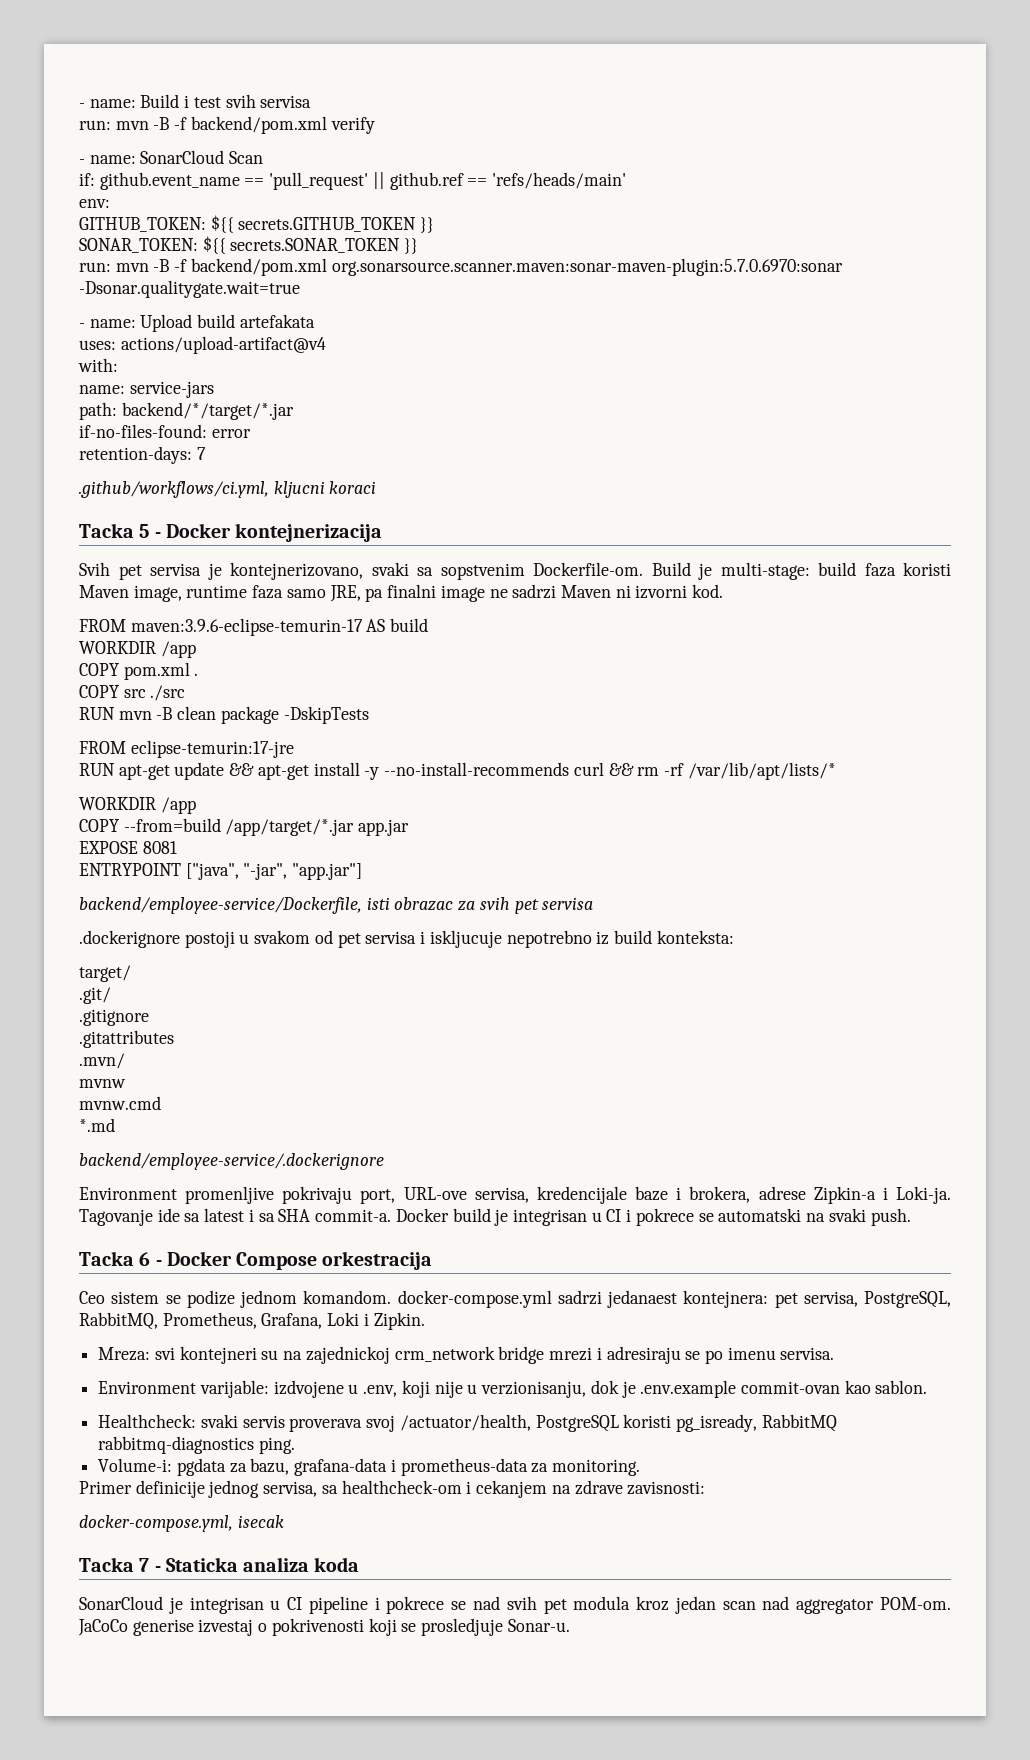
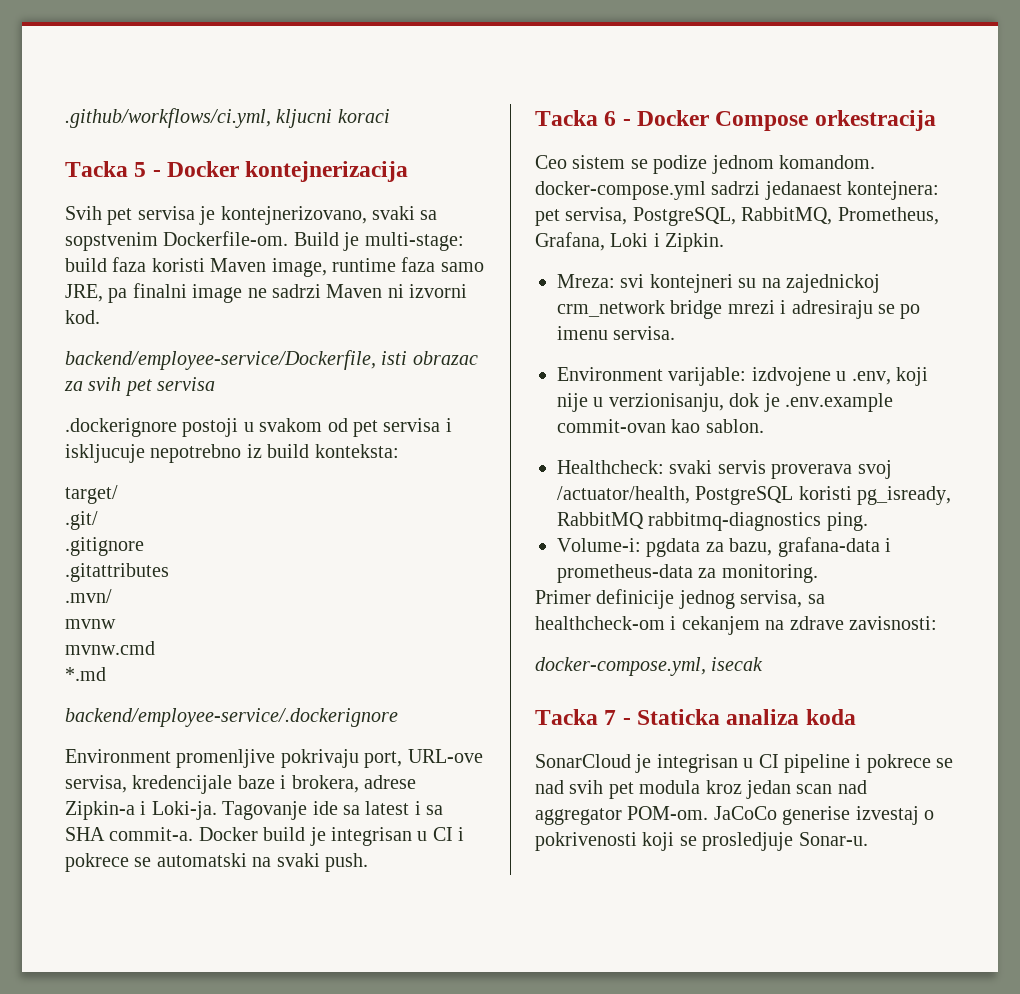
[79,94,312,108] [79,116,375,134] [79,150,264,164] [79,172,627,190] [79,199,110,208] [79,215,435,233] [79,236,419,254] [79,258,843,276] [79,280,300,298] [79,314,315,332] [79,336,326,354] [78,358,118,372] [79,381,214,398] [79,402,294,420] [79,424,251,438] [79,446,206,464] - name: Build i test svih servisa // run: mvn -B -f backend/pom.xml verify // - name: SonarCloud Scan // if: github.event_name == 'pull_request' || github.ref == 'refs/heads/main' // env: // GITHUB_TOKEN: ${{ secrets.GITHUB_TOKEN }} // SONAR_TOKEN: ${{ secrets.SONAR_TOKEN }} // run: mvn -B -f backend/pom.xml org.sonarsource.scanner.maven:sonar-maven-plugin:5.7.0.6970:sonar -Dsonar.qualitygate.wait=true // - name: Upload build artefakata // uses: actions/upload-artifact@v4 // with: // name: service-jars // path: backend/*/target/*.jar // if-no-files-found: error // retention-days: 7 // -> (65, 118) none
[79,618,429,636] [79,641,196,658] [79,662,199,680] [79,685,186,701] [79,706,369,724] [79,740,294,758] [79,762,836,780] [79,797,196,814] [79,818,410,836] [79,841,177,854] [79,863,363,880] // FROM maven:3.9.6-eclipse-temurin-17 AS build // WORKDIR /app // COPY pom.xml . // COPY src ./src // RUN mvn -B clean package -DskipTests // FROM eclipse-temurin:17-jre // RUN apt-get update && apt-get install -y --no-install-recommends curl && rm -rf /var/lib/apt/lists/* // WORKDIR /app // COPY --from=build /app/target/*.jar app.jar // EXPOSE 8081 // ENTRYPOINT ["java", "-jar", "app.jar"] -> (100, 317) none

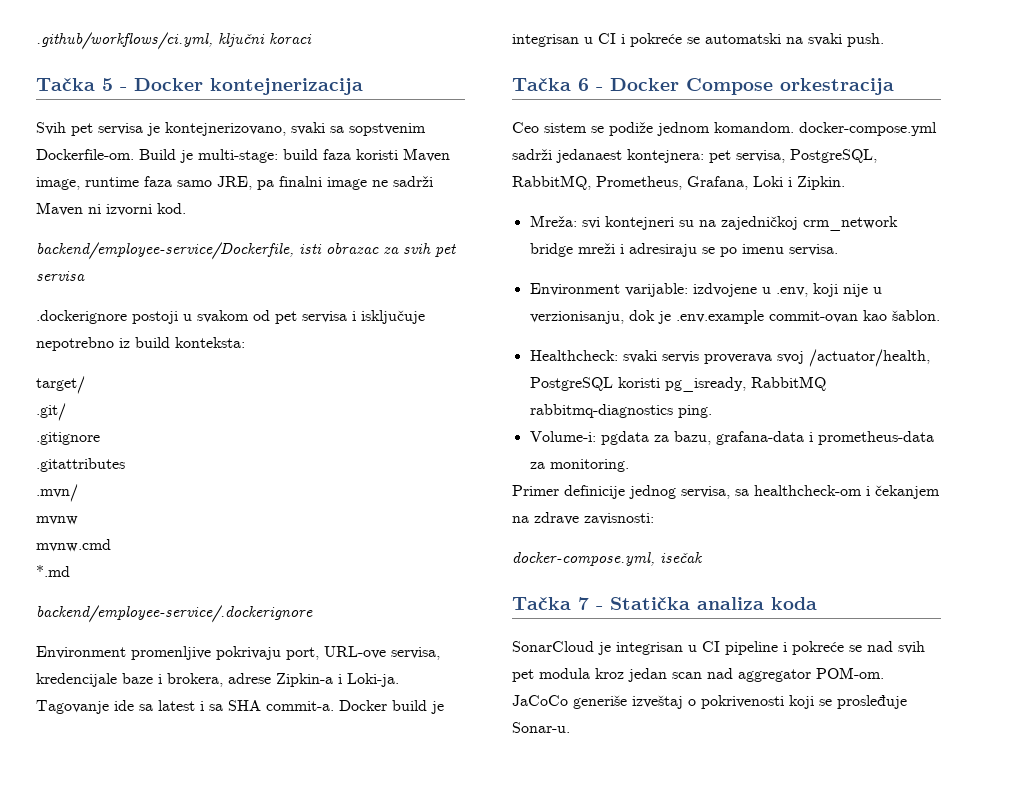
[276,109,333,128] kljucni -> [218,33,265,47] ključni
[65,161,128,177] Tacka -> [36,78,95,91] Tačka
[272,284,321,298] sadrzi -> [393,176,433,187] sadrži
[65,444,145,463] iskljucuje -> [361,310,425,324] isključuje
[65,853,129,872] pokrece -> [630,33,682,47] pokreće
[535,110,598,126] Tacka -> [512,78,571,91] Tačka
[653,155,708,174] podize -> [609,122,653,136] podiže
[711,181,761,195] sadrzi -> [512,149,552,160] sadrži
[557,274,615,288] Mreza: -> [529,215,577,227] Mreža:
[786,274,880,293] zajednickoj -> [720,216,798,230] zajedničkoj
[727,300,775,314] mrezi -> [577,243,615,254] mreži
[705,419,764,433] sablon. -> [891,310,940,321] šablon.
[681,616,760,635] cekanjem -> [875,485,940,499] čekanjem
[711,657,764,671] [535,709,598,725] isecak // Tacka -> [660,552,703,563] [512,597,571,610] isečak // Tačka
[637,709,721,725] Staticka -> [610,597,690,610] Statička
[866,754,931,773] pokrece -> [792,641,844,655] pokreće
[782,806,919,825] generise izvestaj -> [573,695,683,709] generiše izveštaj
[702,832,794,851] prosledjuje -> [837,695,907,709] prosleđuje

